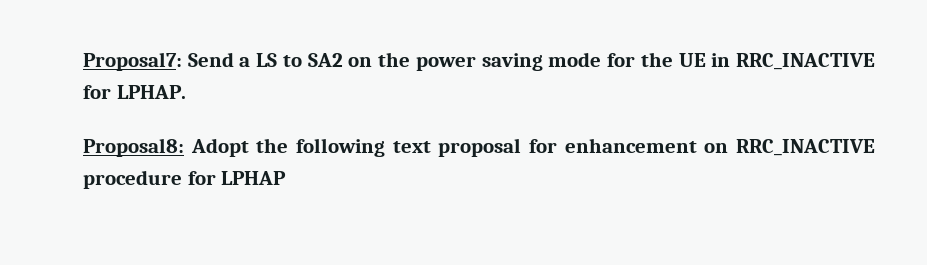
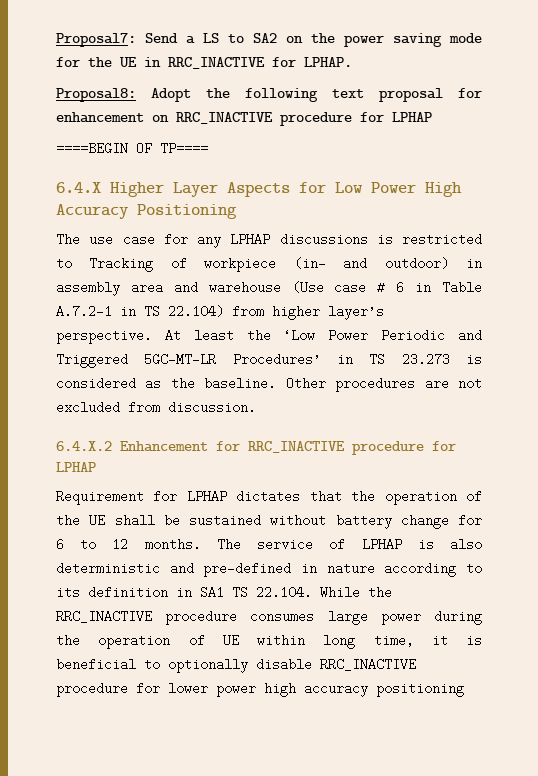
(287, 178) none -> [56,142,208,155] [56,182,462,197] [56,204,237,219] [56,233,482,248] [56,257,483,272] [56,281,483,296] [56,305,384,320] [56,329,482,344] [56,353,482,368] [56,377,482,392] [56,401,256,414] [56,441,456,455] [56,462,96,472] [56,490,482,505] [56,514,482,529] [56,538,482,551] [56,562,483,577] [56,586,392,599] [56,610,482,625] [56,634,482,649] [56,658,416,673] [56,682,464,697] // ====BEGIN OF TP==== // 6.4.X Higher Layer Aspects for Low Power High Accuracy Positioning // The use case for any LPHAP discussions is restricted to Tracking of workpiece (in- and outdoor) in assembly area and warehouse (Use case # 6 in Table A.7.2-1 in TS 22.104) from higher layer’s perspective. At least the ‘Low Power Periodic and Triggered 5GC-MT-LR Procedures’ in TS 23.273 is considered as the baseline. Other procedures are not excluded from discussion. // 6.4.X.2 Enhancement for RRC_INACTIVE procedure for LPHAP // Requirement for LPHAP dictates that the operation of the UE shall be sustained without battery change for 6 to 12 months. The service of LPHAP is also deterministic and pre-defined in nature according to its definition in SA1 TS 22.104. While the RRC_INACTIVE procedure consumes large power during the operation of UE within long time, it is beneficial to optionally disable RRC_INACTIVE procedure for lower power high accuracy positioning

